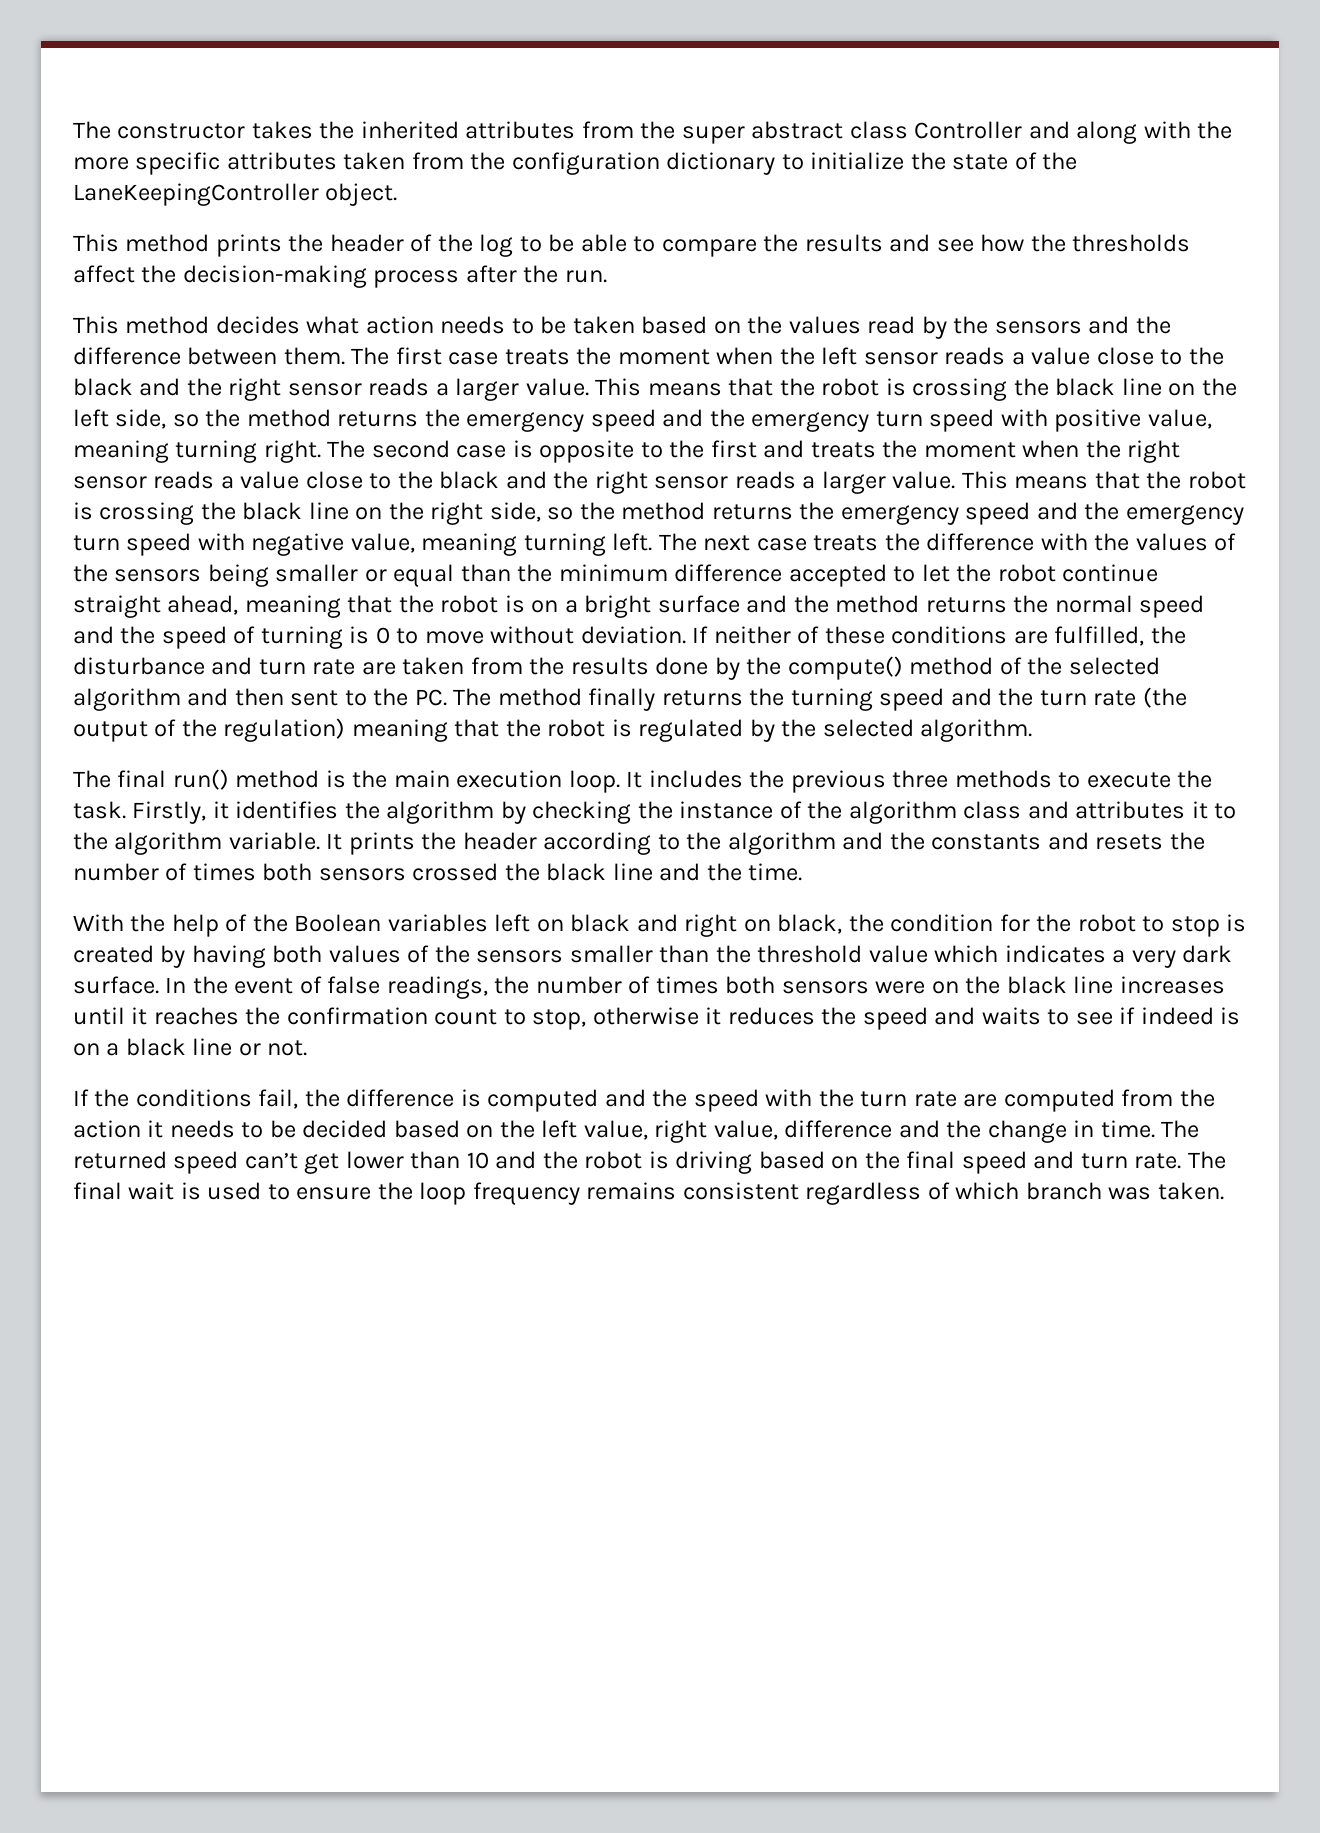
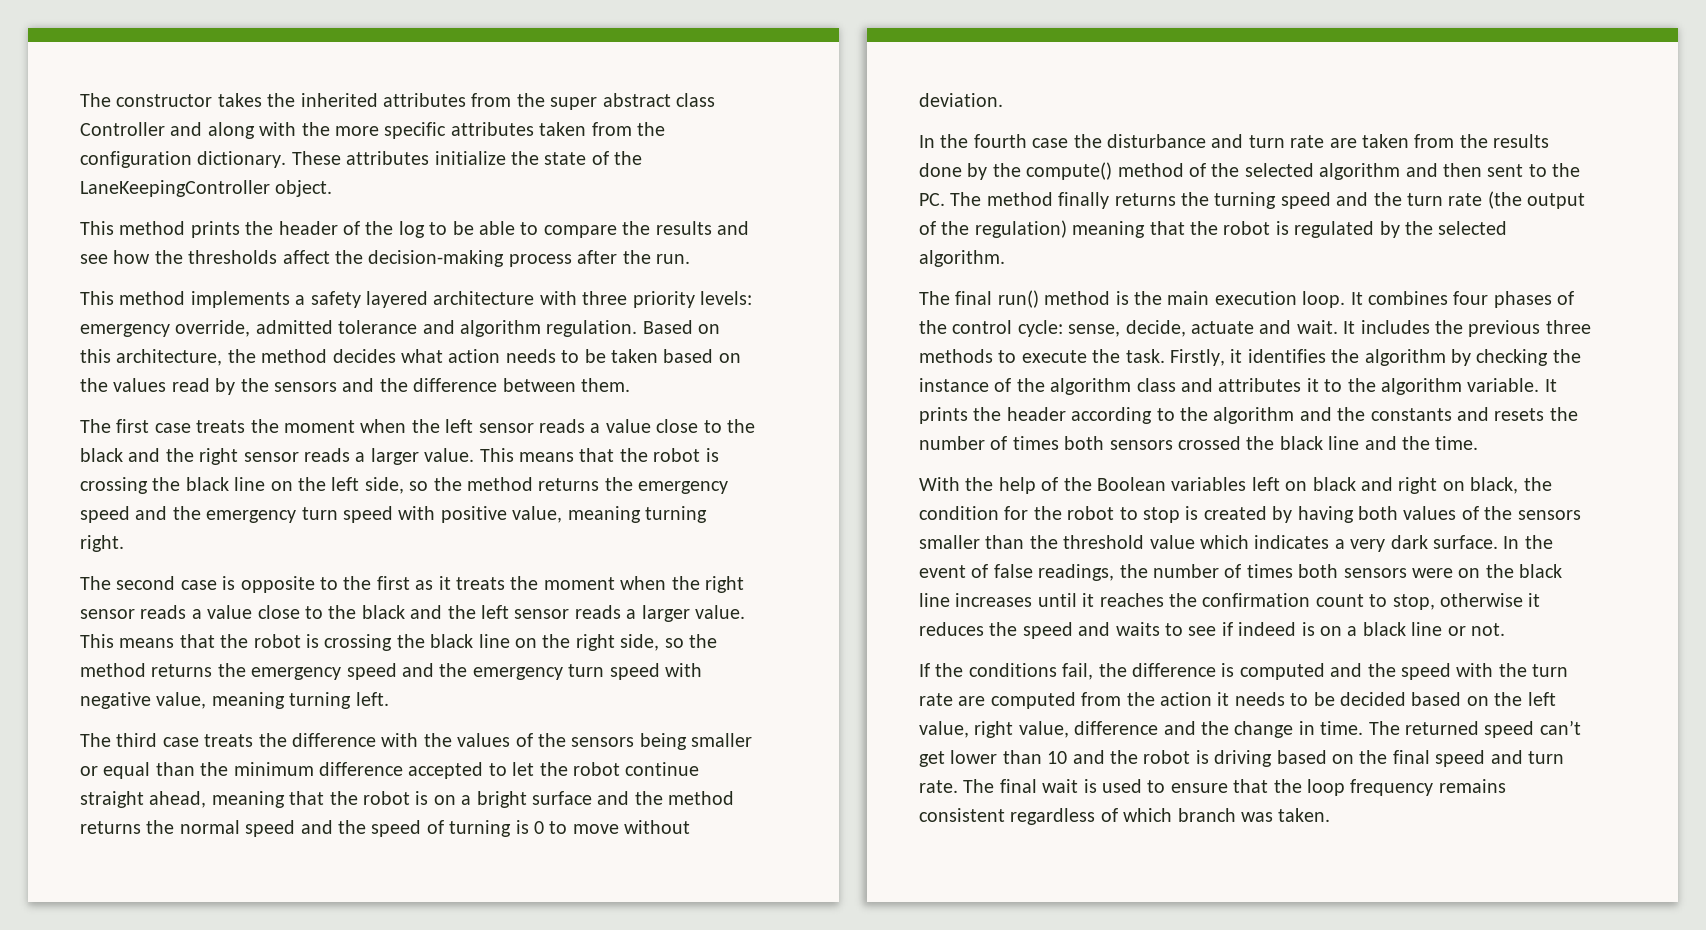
[666,152,804,175] dictionary to -> [197,151,430,168] dictionary. These attributes
(210, 325) none -> [190,291,752,308] [80,320,721,337] [80,349,328,366] implements a safety layered architecture with three priority levels: emergency override, admitted tolerance and algorithm regulation. Based on this architecture, the method
(345, 356) none -> (630, 385) //
(321, 451) none -> (124, 543) //
[763,440,805,458] and -> [415,576,451,590] as it
[594,471,648,494] right -> [480,605,509,619] left
[658,533,751,551] The next -> [80,733,158,747] // The third
[692,626,1145,646] If neither of these conditions are fulfilled, -> [919,134,1069,148] // In the fourth case
(643, 779) none -> [1368,291,1575,308] [919,320,1356,337] combines four phases of the control cycle: sense, decide, actuate and wait. It
(372, 1193) none -> [1233,779,1269,793] that

